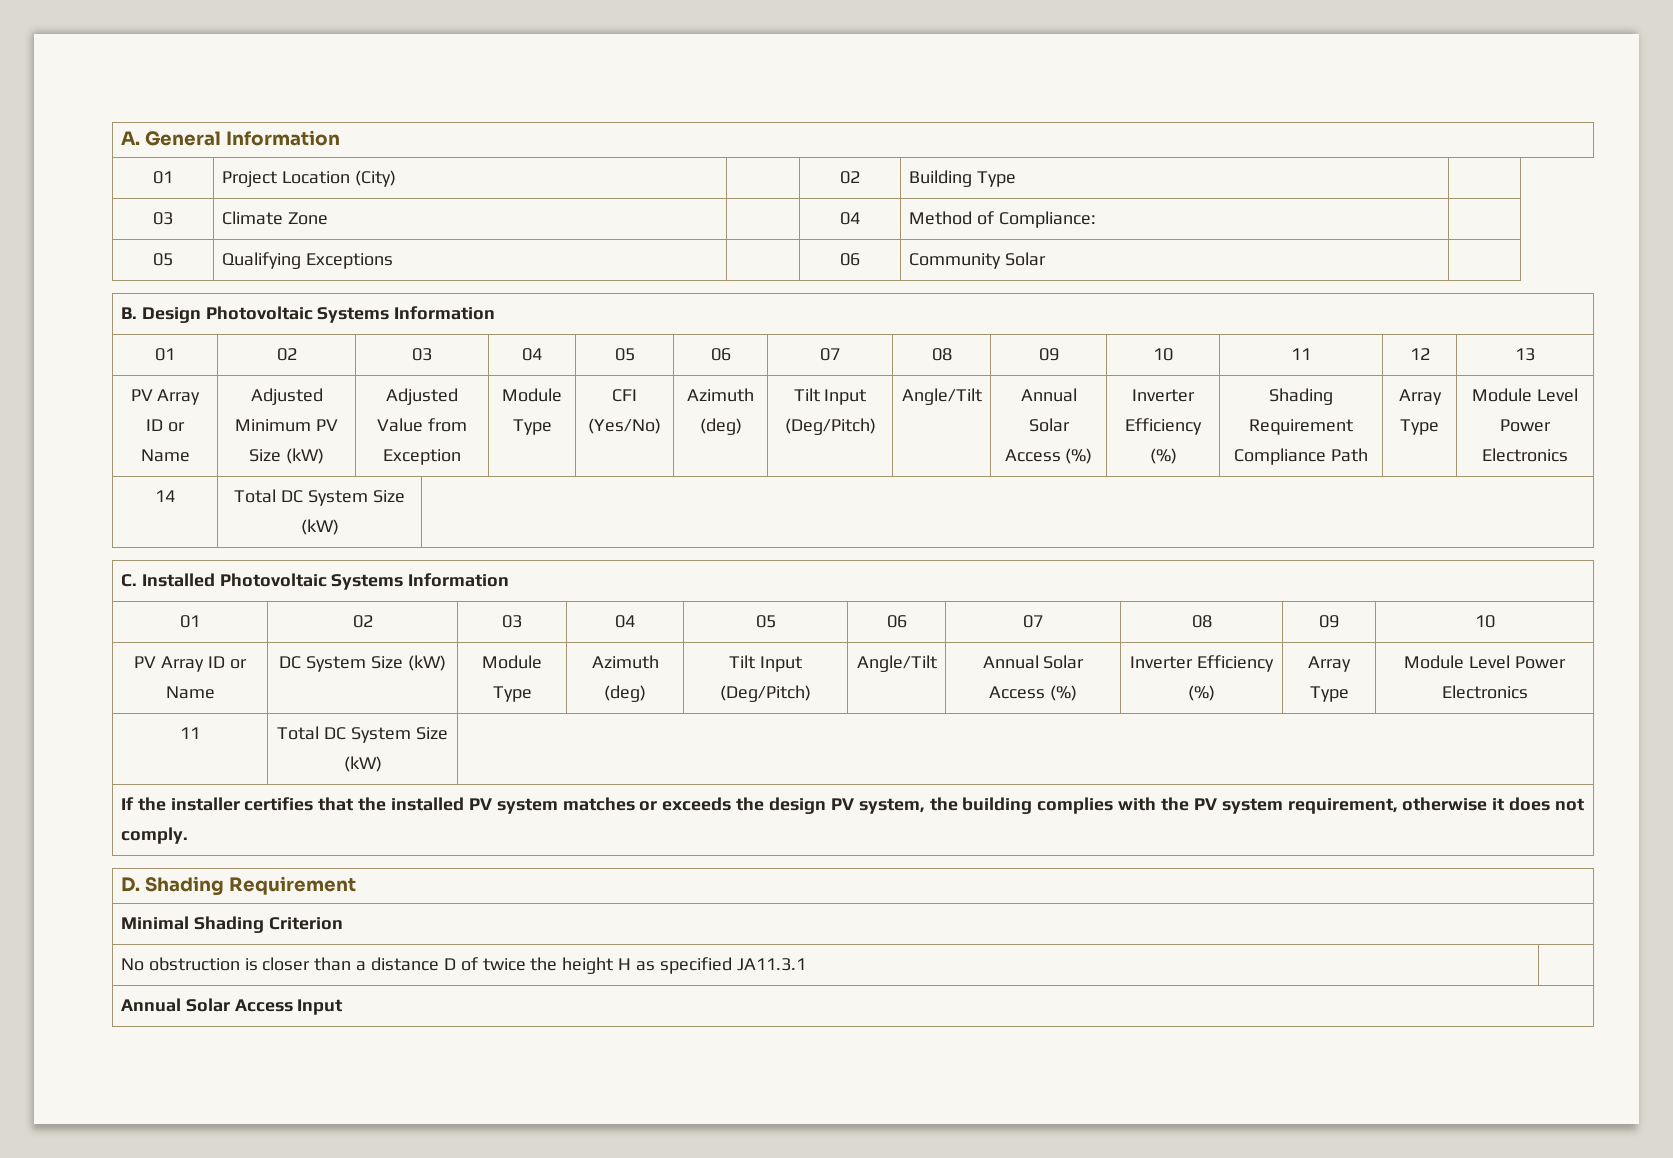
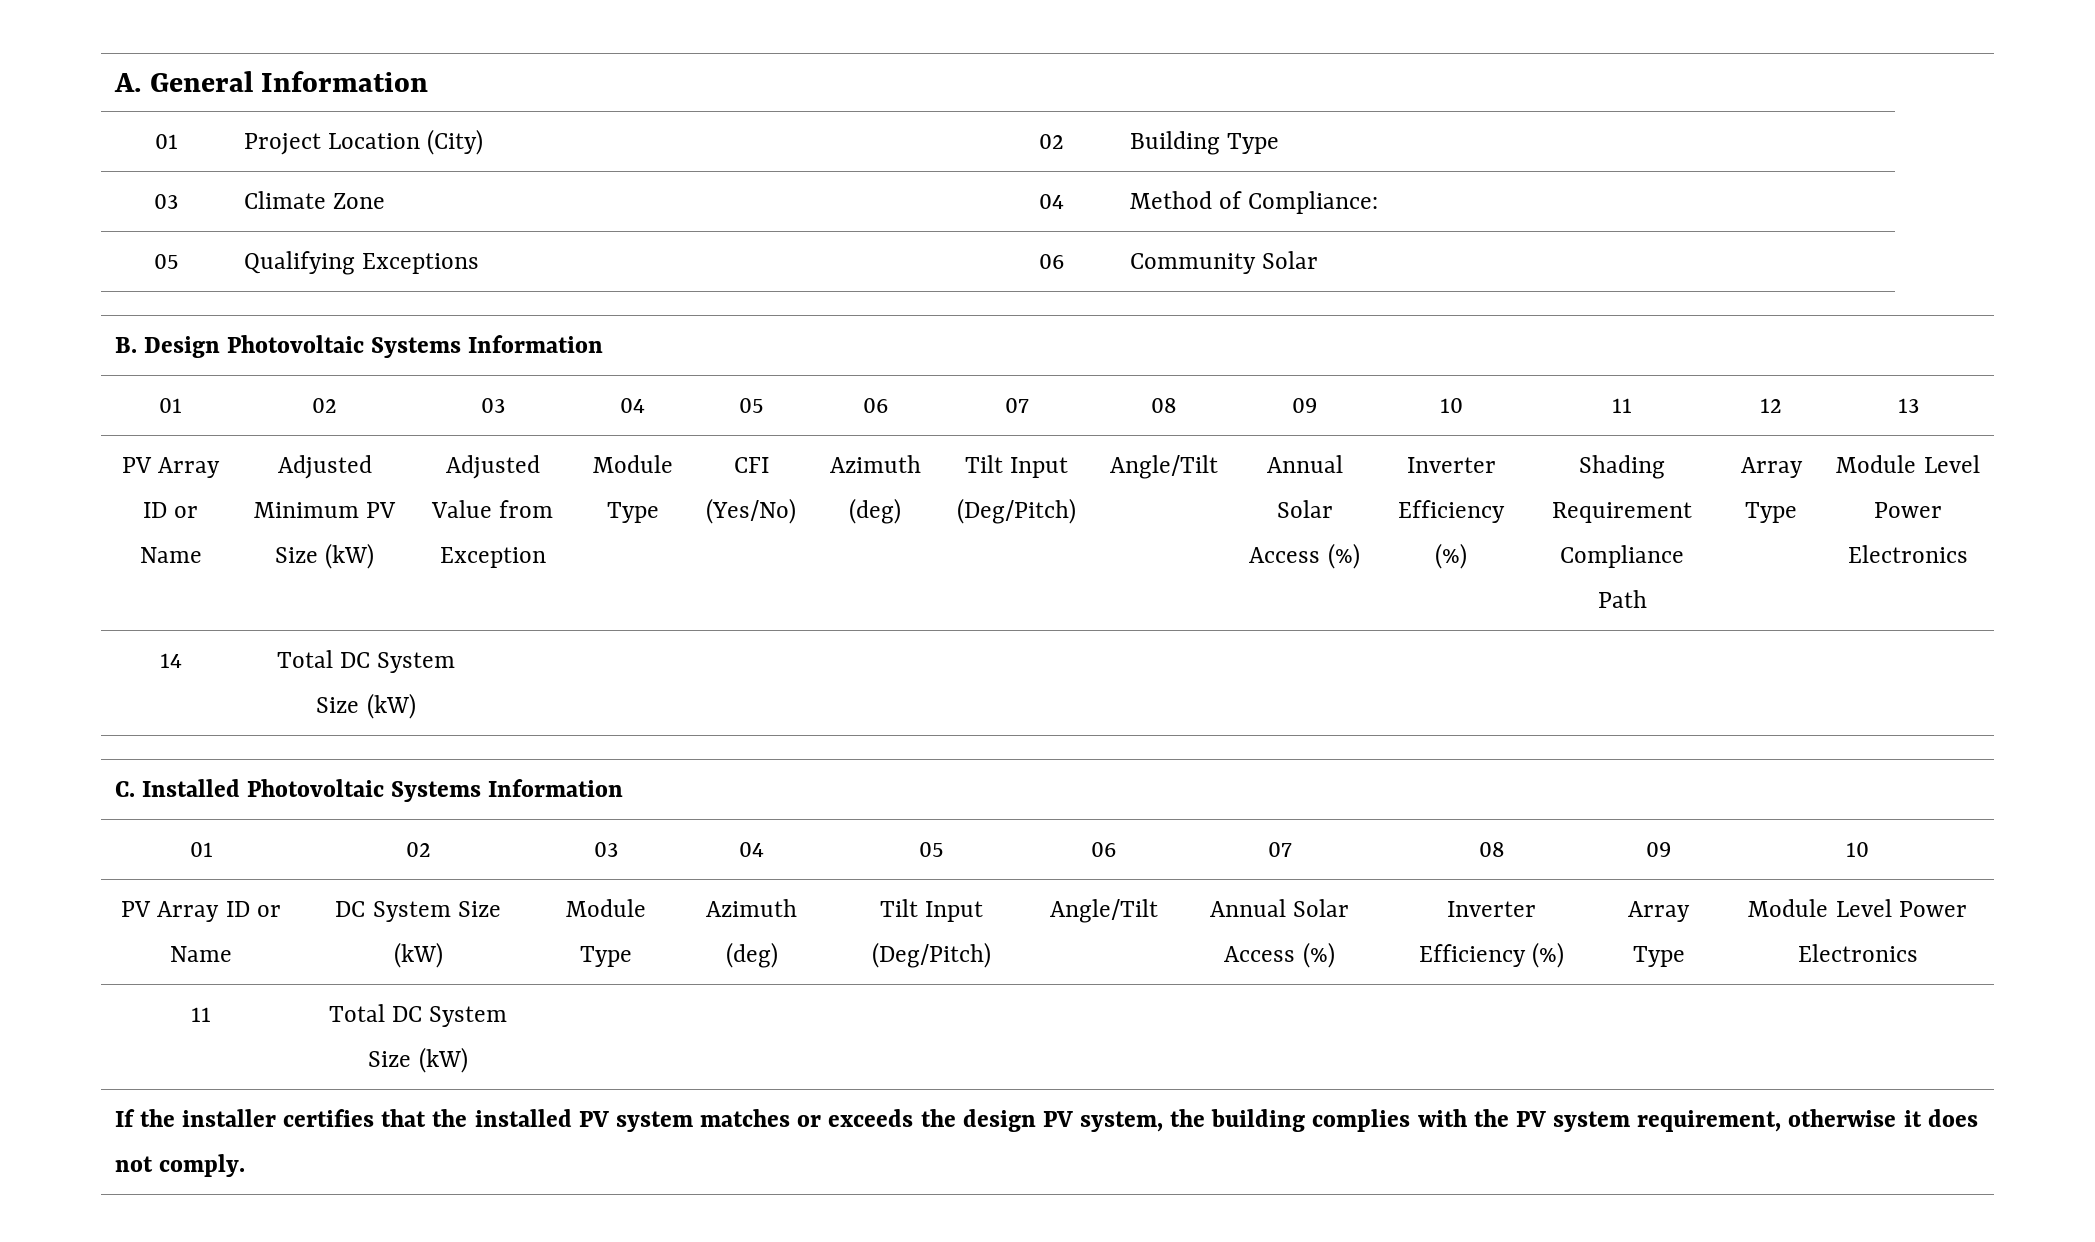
[120,876,356,896] [120,916,343,933] [120,957,806,974] [120,998,343,1015] // D. Shading Requirement // Minimal Shading Criterion // No obstruction is closer than a distance D of twice the height H as specified JA11.3.1 | // Annual Solar Access Input -> (245, 1165) none

